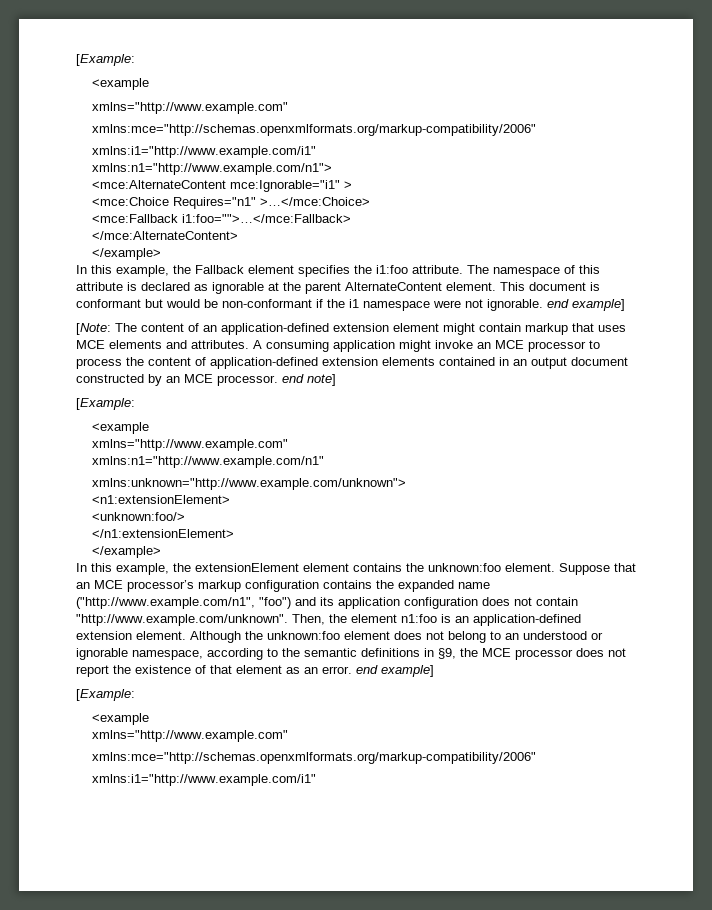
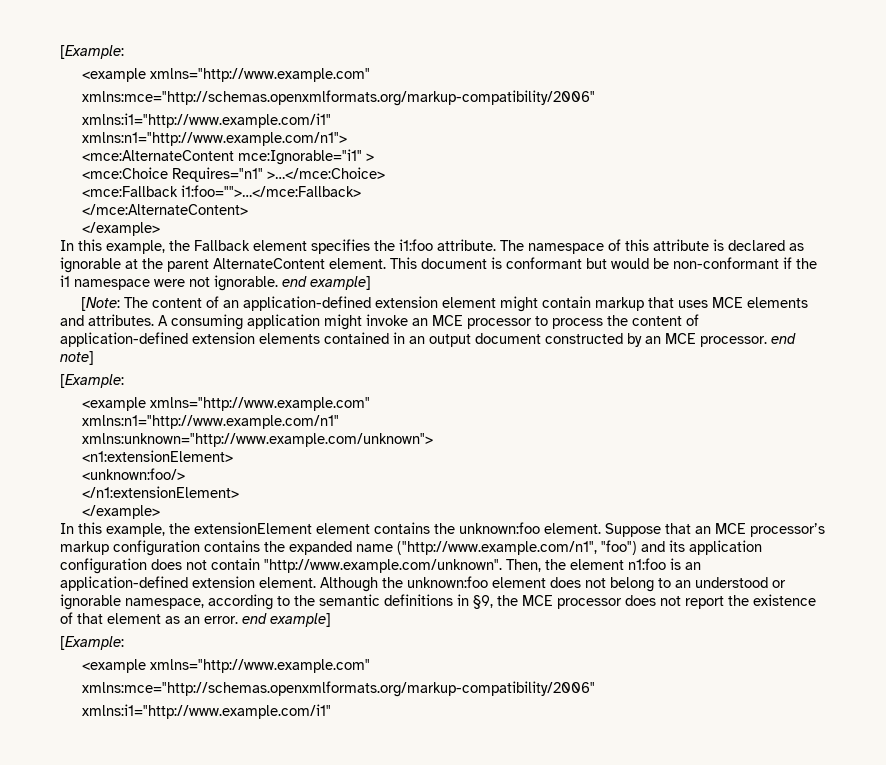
[76,54,135,66] [91,78,149,90] [Example: // <example // -> [60,45,124,59] [81,68,146,82] [Example: // <example
(149, 428) // -> (146, 404) none
(149, 719) // -> (146, 666) none

